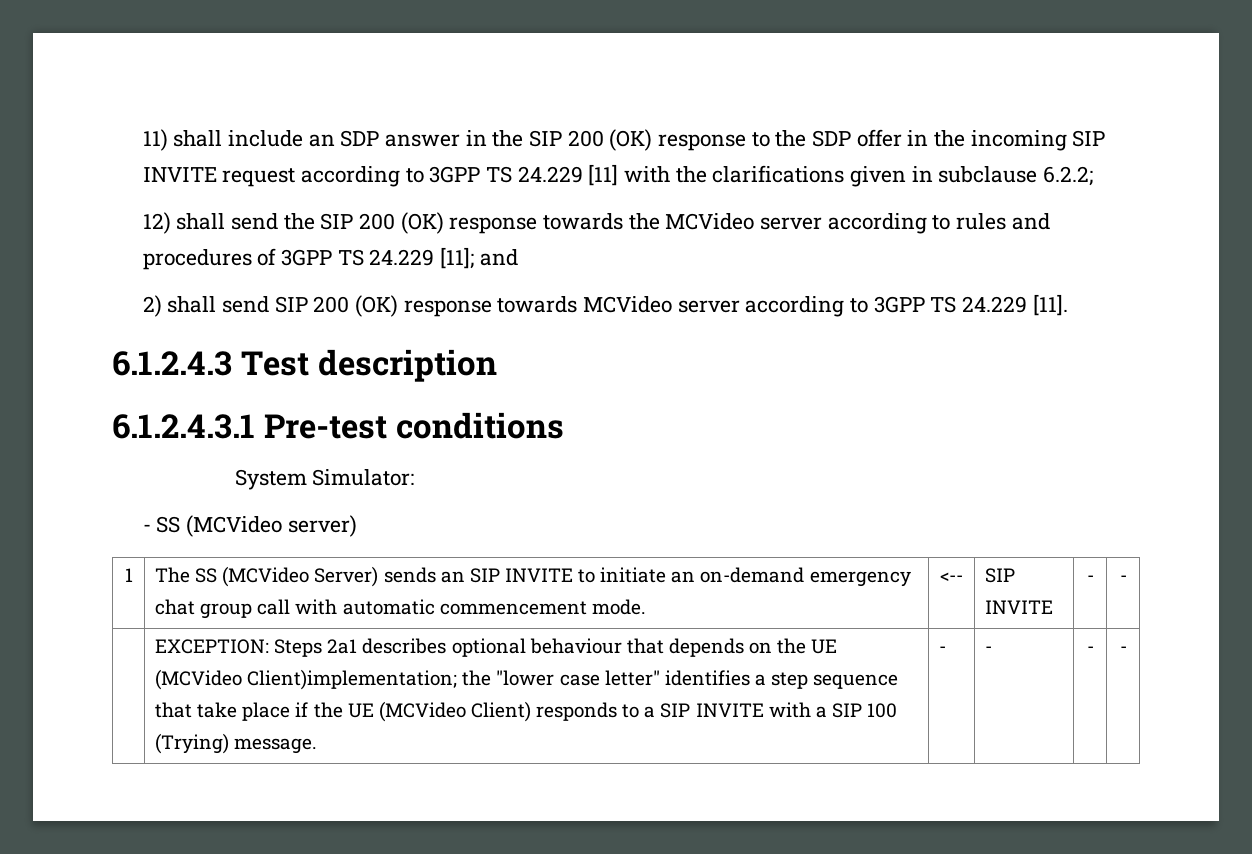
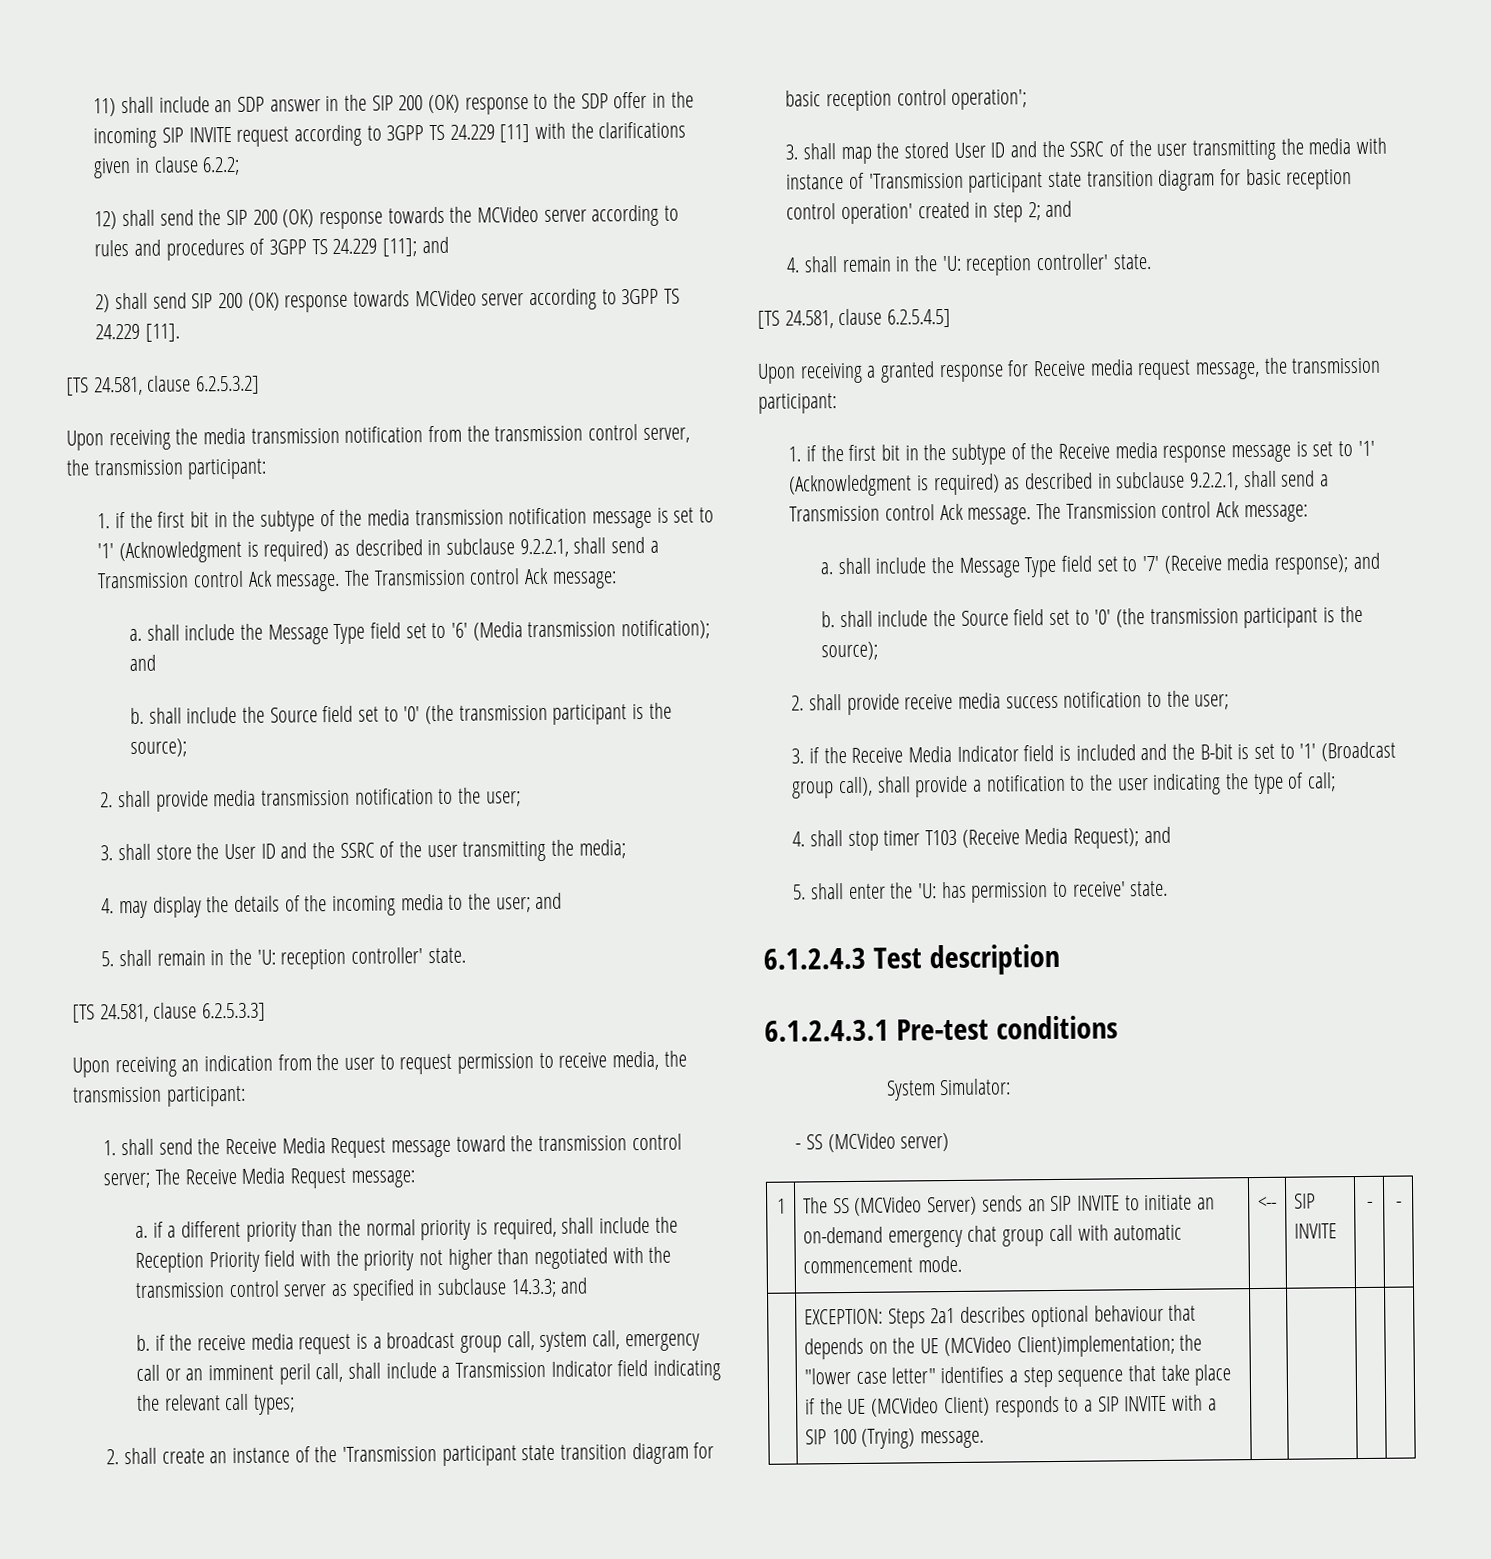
[938,166,1038,183] subclause -> [153,156,199,173] clause
(1068, 305) none -> [66,375,261,396] [66,424,690,451] [66,458,268,480] [97,507,715,532] [97,536,659,564] [97,567,617,592] [128,619,710,645] [128,654,156,672] [129,702,672,725] [129,738,187,758] [100,787,521,812] [100,839,626,862] [101,892,563,919] [101,947,466,970] [72,1002,267,1023] [72,1050,687,1078] [72,1085,246,1107] [103,1133,682,1159] [103,1167,415,1189] [134,1216,678,1242] [134,1246,672,1273] [134,1277,589,1301] [135,1330,700,1355] [135,1359,721,1385] [135,1393,295,1415] [106,1442,715,1467] [785,89,1028,112] [785,137,1388,165] [786,168,1353,193] [786,200,1073,225] [786,253,1152,276] [757,308,952,329] [757,357,1382,384] [758,393,837,414] [788,440,1375,465] [789,470,1330,497] [789,501,1308,525] [819,552,1380,578] [820,605,1363,629] [820,641,878,661] [791,690,1230,716] [791,741,1397,764] [792,772,1337,799] [792,826,1171,852] [793,880,1169,903] // [TS 24.581, clause 6.2.5.3.2] // Upon receiving the media transmission notification from the transmission control server, the transmission participant: // 1. if the first bit in the subtype of the media transmission notification message is set to '1' (Acknowledgment is required) as described in subclause 9.2.2.1, shall send a Transmission control Ack message. The Transmission control Ack message: // a. shall include the Message Type field set to '6' (Media transmission notification); and // b. shall include the Source field set to '0' (the transmission participant is the source); // 2. shall provide media transmission notification to the user; // 3. shall store the User ID and the SSRC of the user transmitting the media; // 4. may display the details of the incoming media to the user; and // 5. shall remain in the 'U: reception controller' state. // [TS 24.581, clause 6.2.5.3.3] // Upon receiving an indication from the user to request permission to receive media, the transmission participant: // 1. shall send the Receive Media Request message toward the transmission control server; The Receive Media Request message: // a. if a different priority than the normal priority is required, shall include the Reception Priority field with the priority not higher than negotiated with the transmission control server as specified in subclause 14.3.3; and // b. if the receive media request is a broadcast group call, system call, emergency call or an imminent peril call, shall include a Transmission Indicator field indicating the relevant call types; // 2. shall create an instance of the 'Transmission participant state transition diagram for basic reception control operation'; // 3. shall map the stored User ID and the SSRC of the user transmitting the media with instance of 'Transmission participant state transition diagram for basic reception control operation' created in step 2; and // 4. shall remain in the 'U: reception controller' state. // [TS 24.581, clause 6.2.5.4.5] // Upon receiving a granted response for Receive media request message, the transmission participant: // 1. if the first bit in the subtype of the Receive media response message is set to '1' (Acknowledgment is required) as described in subclause 9.2.2.1, shall send a Transmission control Ack message. The Transmission control Ack message: // a. shall include the Message Type field set to '7' (Receive media response); and // b. shall include the Source field set to '0' (the transmission participant is the source); // 2. shall provide receive media success notification to the user; // 3. if the Receive Media Indicator field is included and the B-bit is set to '1' (Broadcast group call), shall provide a notification to the user indicating the type of call; // 4. shall stop timer T103 (Receive Media Request); and // 5. shall enter the 'U: has permission to receive' state.
[939,646,947,653] [985,646,993,653] [1086,646,1094,653] [1119,646,1127,653] - | - | - | - -> (985, 1439) | | |

